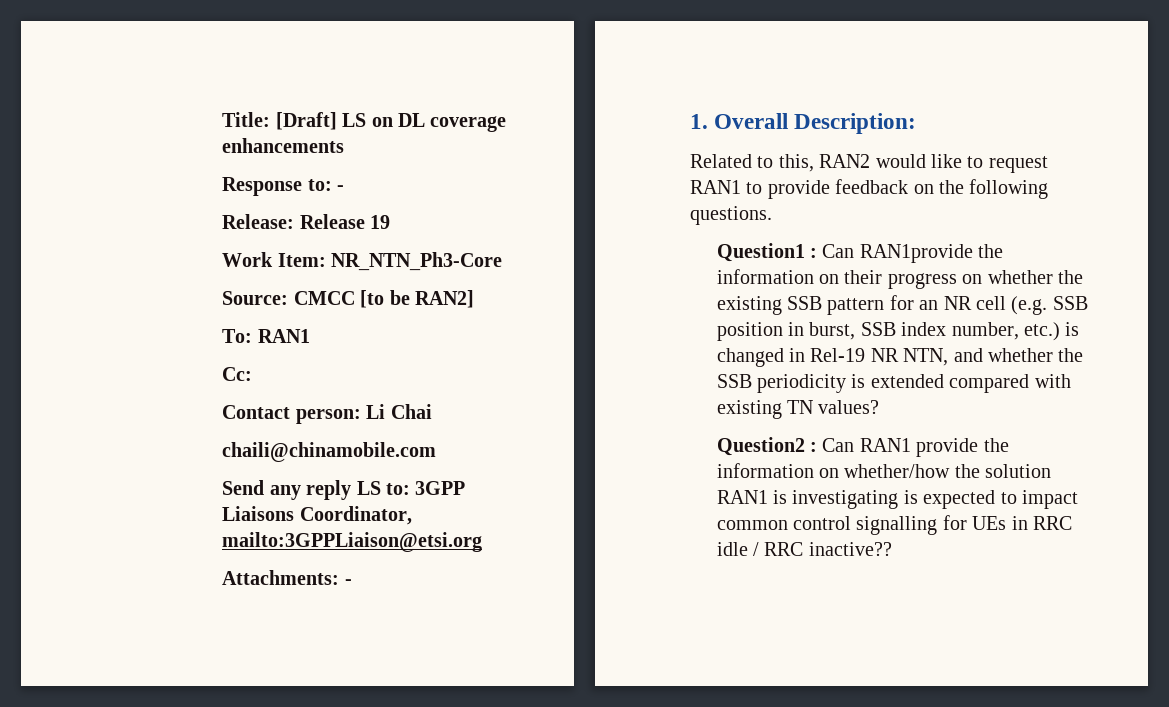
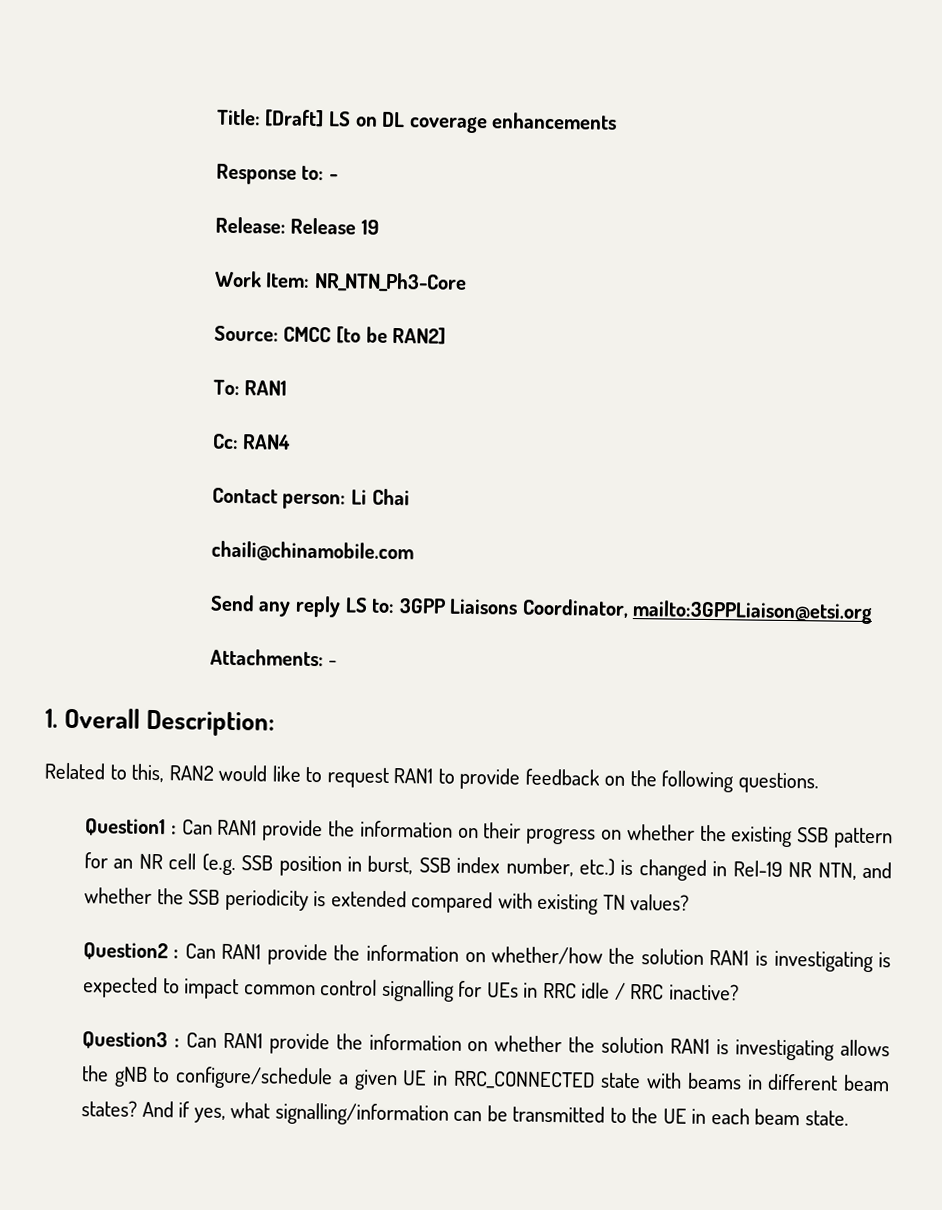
(253, 374) none -> [242,434,292,450] RAN4
[859,244,973,263] RAN1provide -> [217,819,324,842] RAN1 provide
[808,542,892,556] inactive?? -> [668,983,739,1001] [81,1031,890,1061] [80,1065,891,1092] [80,1100,850,1126] inactive? // Question3 : Can RAN1 provide the information on whether the solution RAN1 is investigating allows the gNB to configure/schedule a given UE in RRC_CONNECTED state with beams in different beam states? And if yes, what signalling/information can be transmitted to the UE in each beam state.

